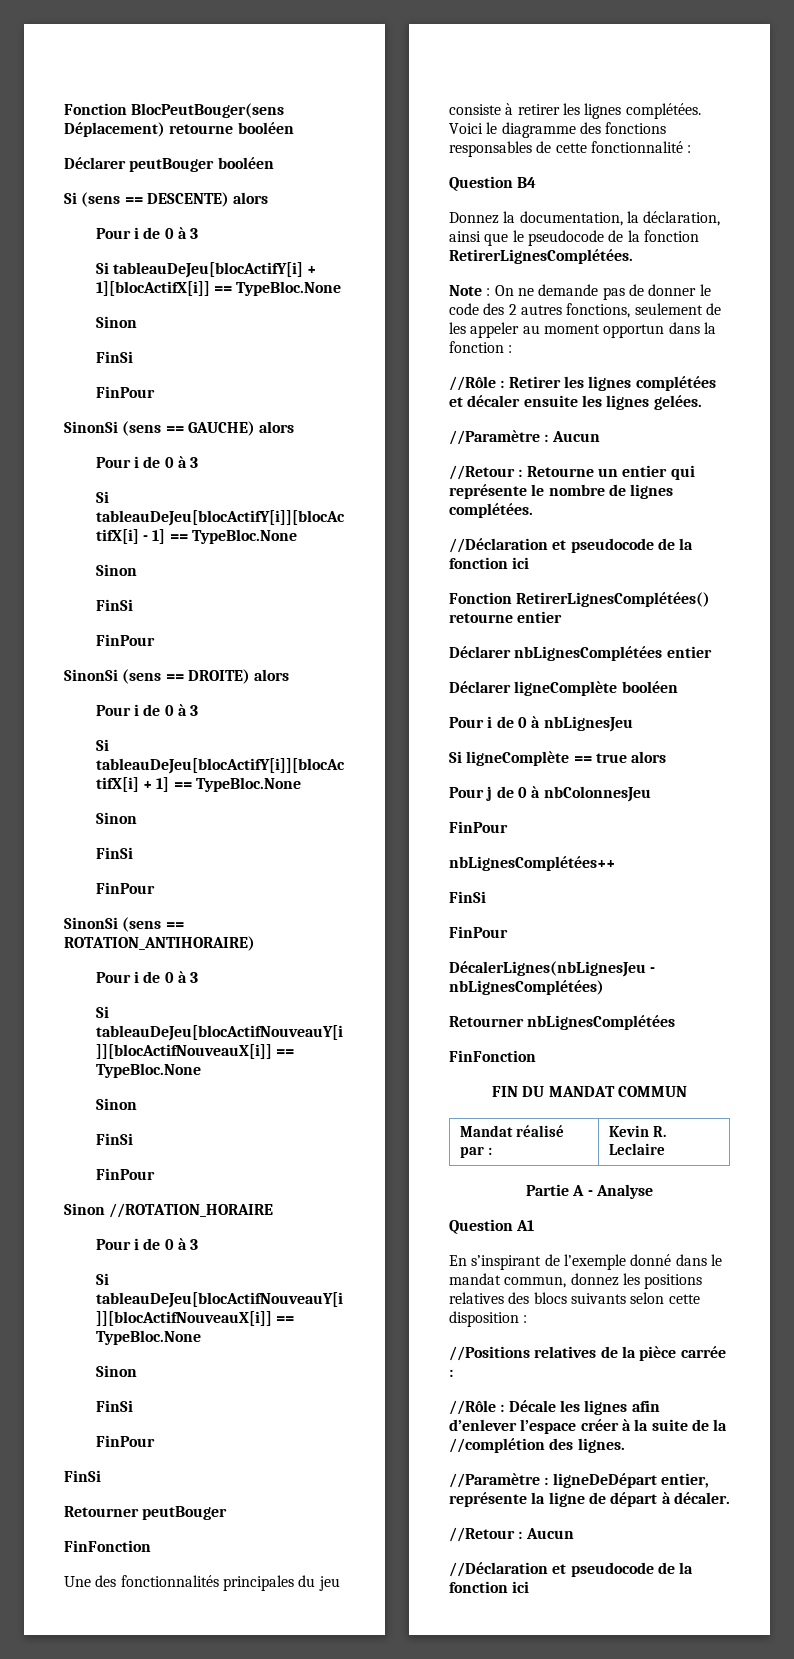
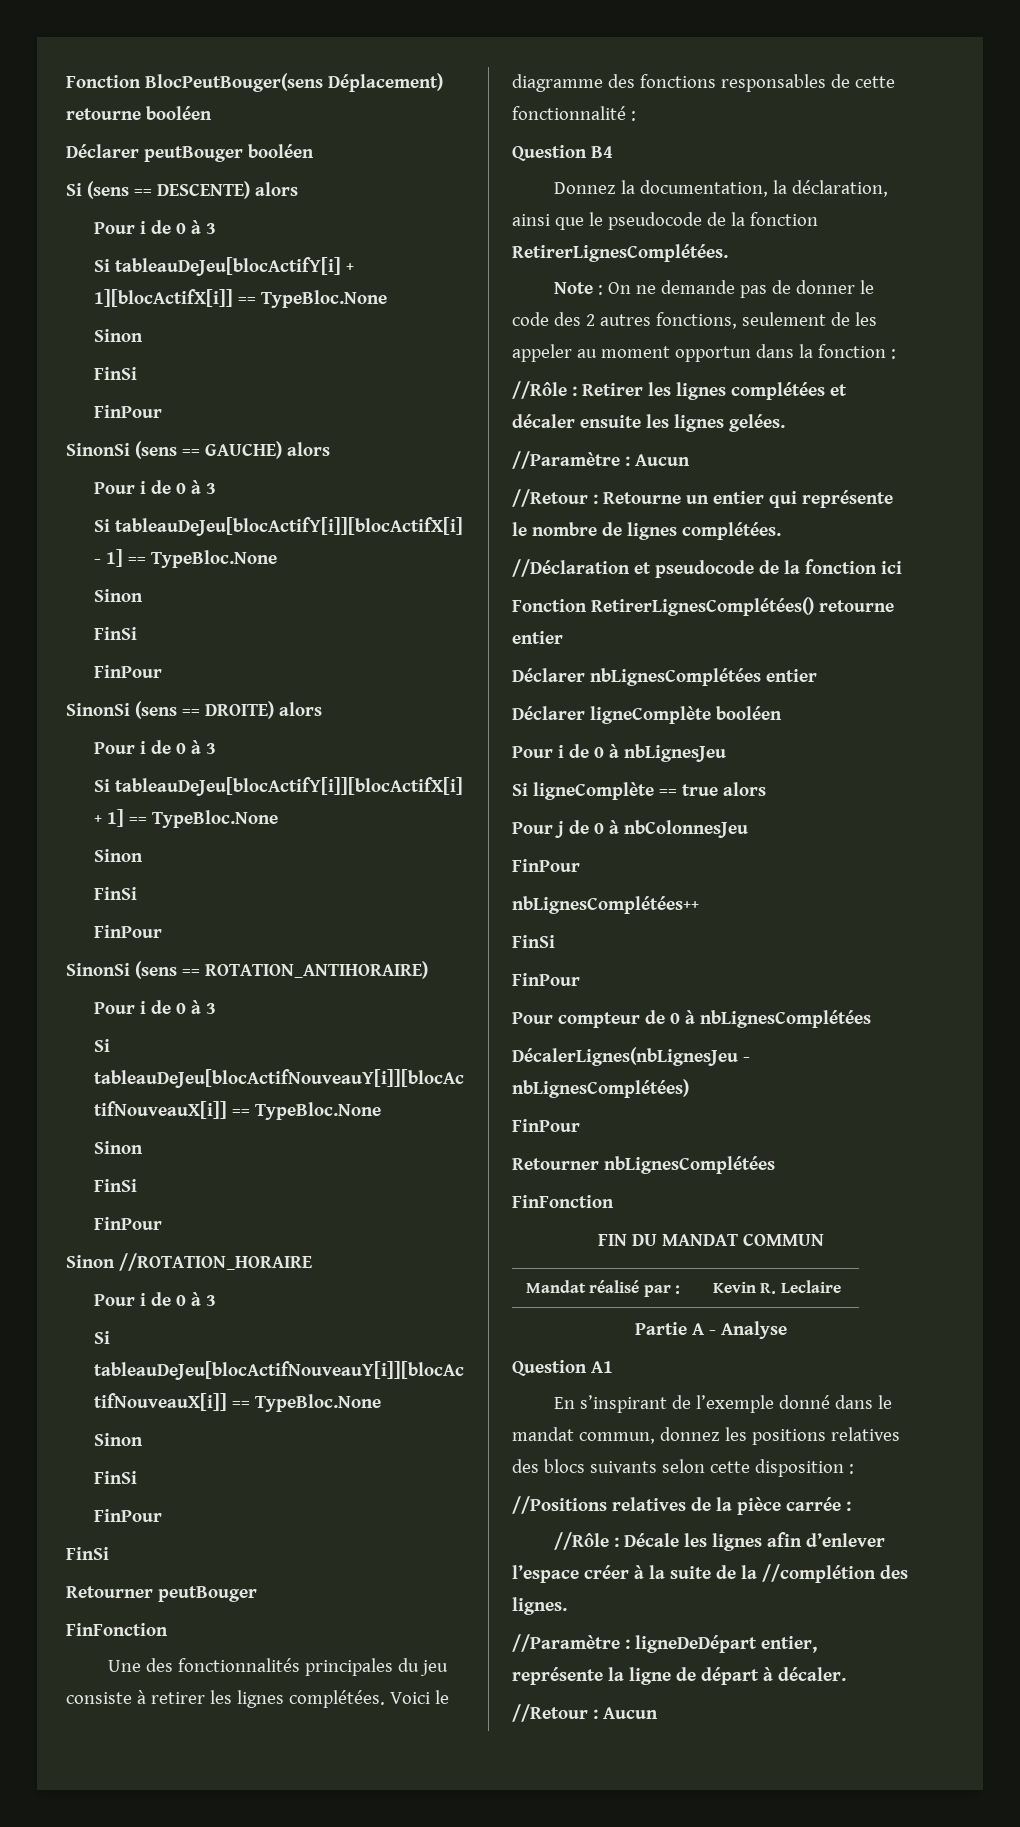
(508, 932) none -> [512,1010,871,1028] // Pour compteur de 0 à nbLignesComplétées
(604, 987) none -> [512,1119,580,1132] // FinPour
[449,1562,694,1577] [449,1581,530,1593] // //Déclaration et pseudocode de la fonction ici -> (658, 1713) none

